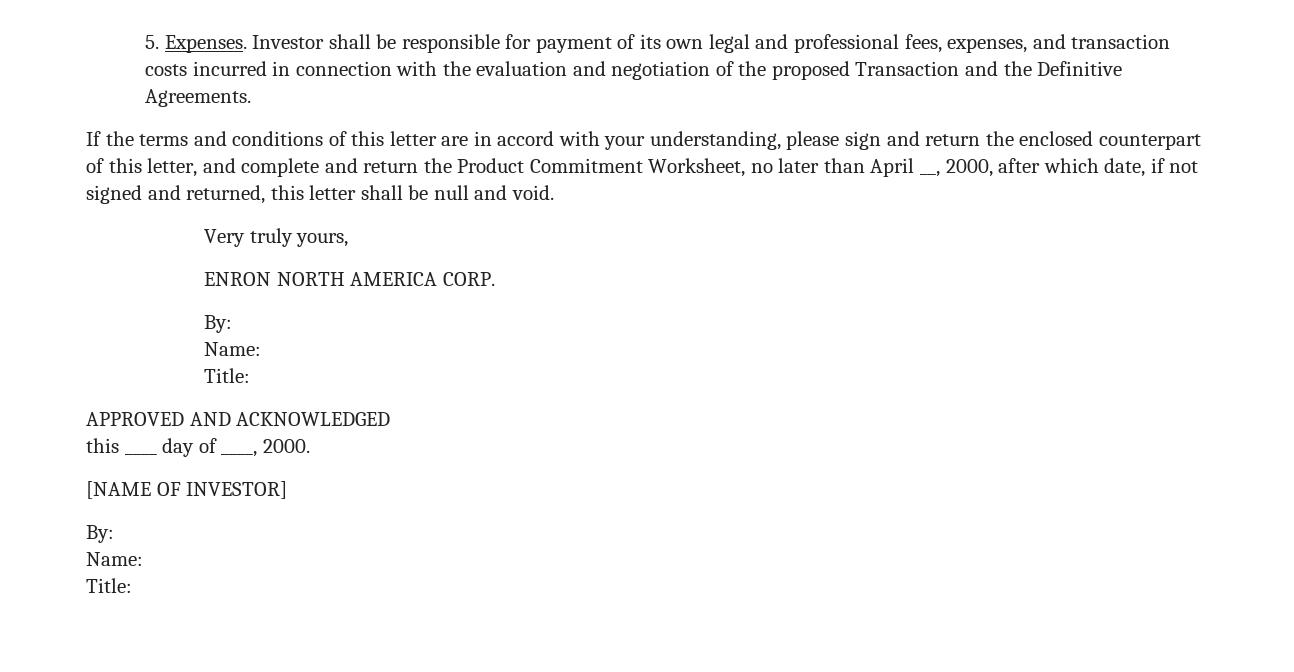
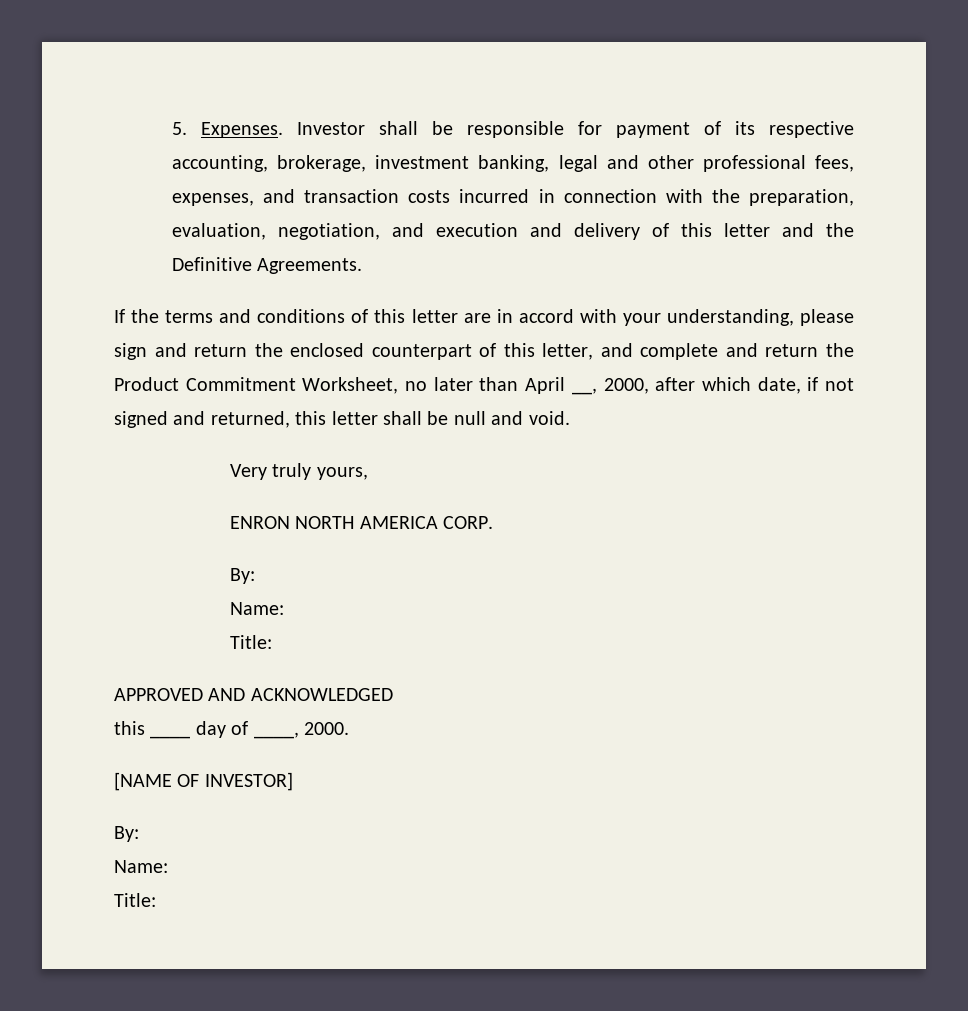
[666,39,704,49] own -> [769,121,855,138] [172,155,550,172] respective accounting, brokerage, investment banking,
(789, 41) none -> [647,155,694,169] other
[476,61,960,80] evaluation and negotiation of the proposed Transaction -> [749,189,855,206] [172,223,771,240] preparation, evaluation, negotiation, and execution and delivery of this letter

